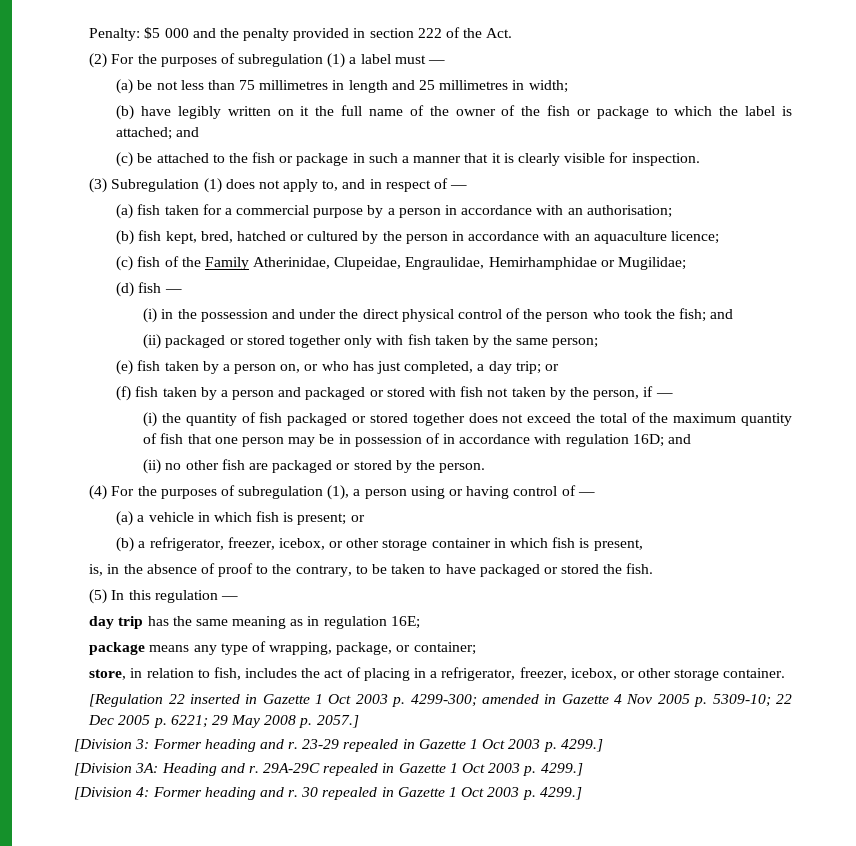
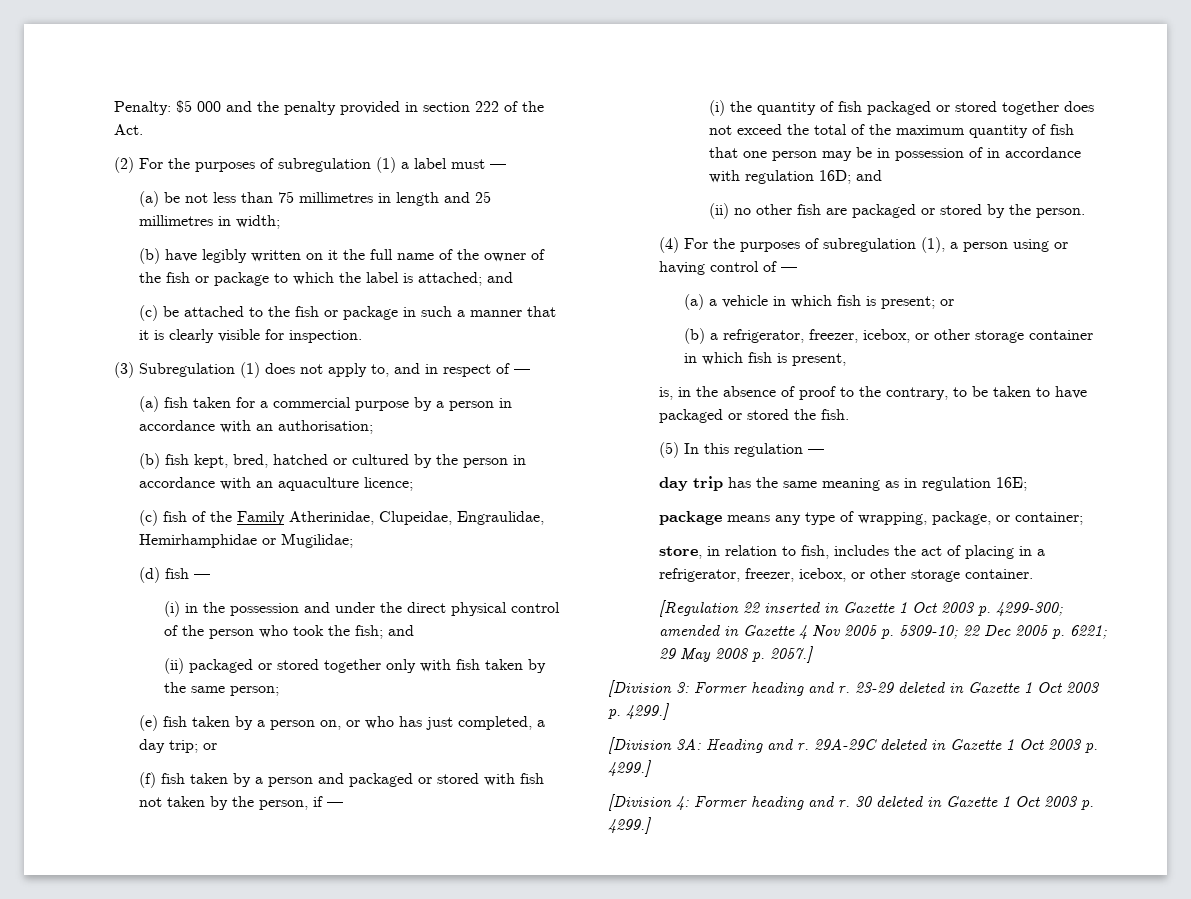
[343,739,399,752] repealed -> [898,682,945,693] deleted
[323,763,379,776] repealed -> [880,739,927,750] deleted
[322,787,378,800] repealed -> [876,796,923,807] deleted

